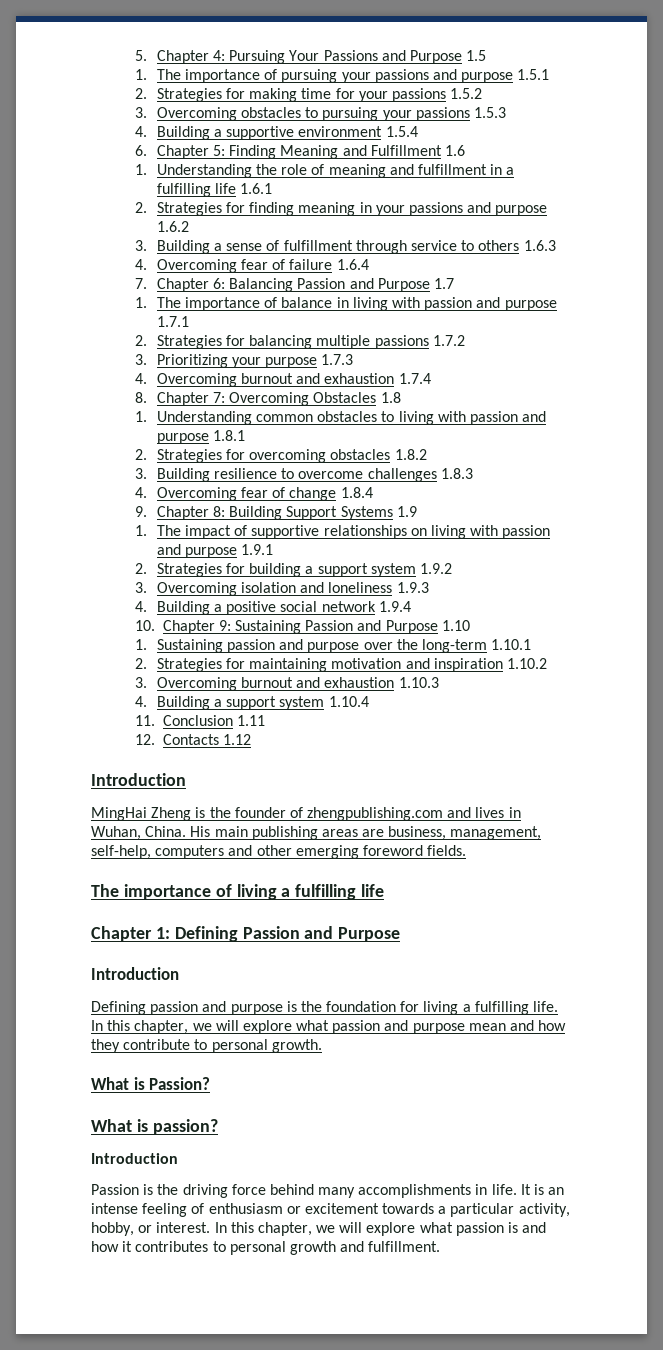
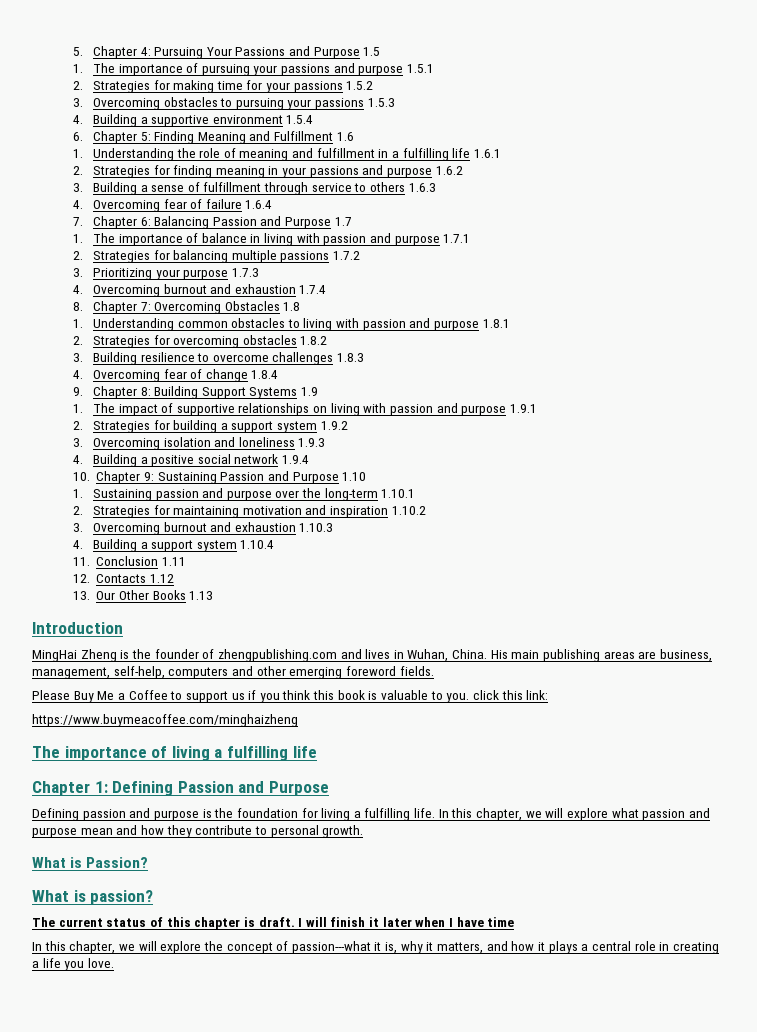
(251, 739) none -> [72,590,214,600] // 13. Our Other Books 1.13
(467, 850) none -> [32,690,549,703] [32,714,298,727] // Please Buy Me a Coffee to support us if you think this book is valuable to you. click this link: // https://www.buymeacoffee.com/minghaizheng
[91,967,179,980] // Introduction -> (329, 788) none
[91,1153,178,1164] [91,1184,565,1198] [91,1203,570,1217] [91,1222,547,1236] [91,1241,441,1255] Introduction // Passion is the driving force behind many accomplishments in life. It is an intense feeling of enthusiasm or excitement towards a particular activity, hobby, or interest. In this chapter, we will explore what passion is and how it contributes to personal growth and fulfillment. -> [32,917,515,930] [32,941,719,954] [32,958,114,971] The current status of this chapter is draft. I will finish it later when I have time // In this chapter, we will explore the concept of passion---what it is, why it matters, and how it plays a central role in creating a life you love.

